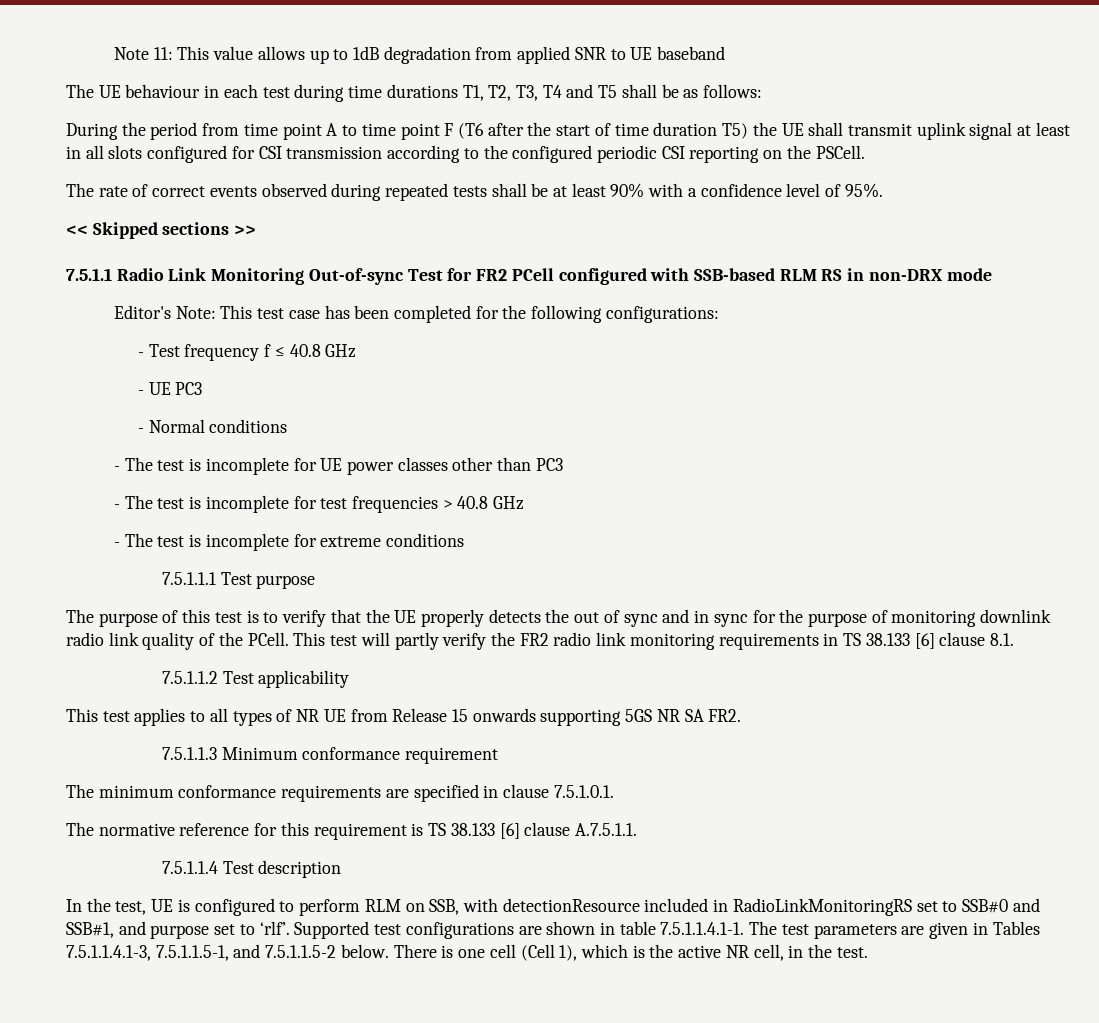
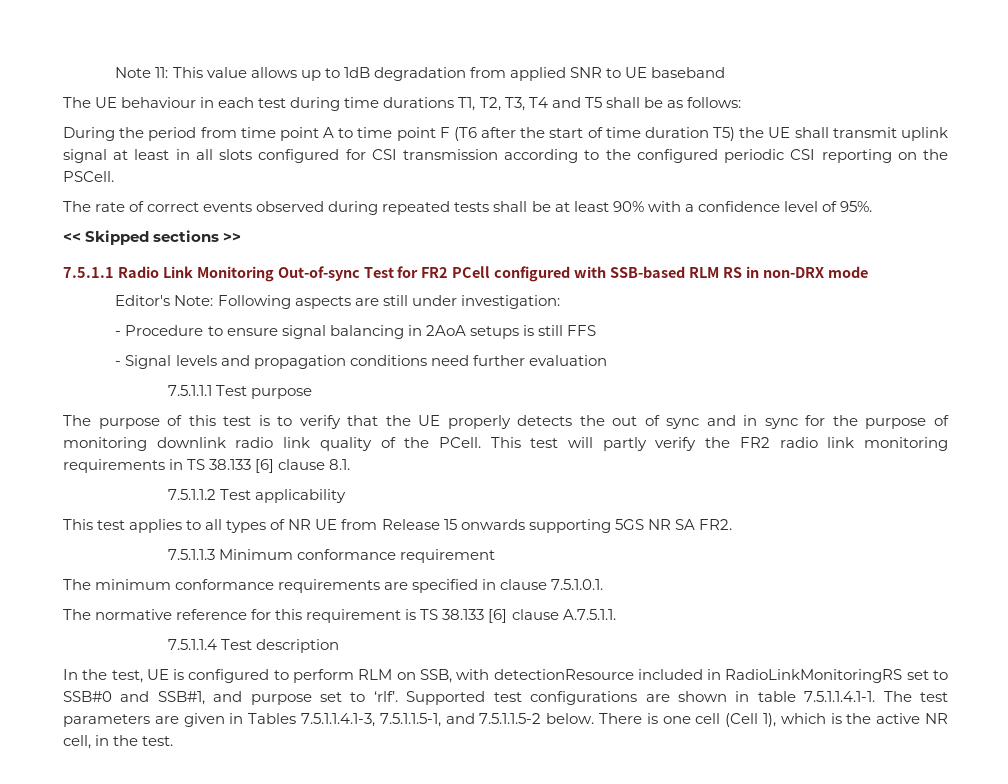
[220,305,719,323] [137,344,357,361] [137,382,203,395] [137,419,288,433] [113,457,563,475] [113,495,525,513] [113,533,464,551] This test case has been completed for the following configurations: // - Test frequency f ≤ 40.8 GHz // - UE PC3 // - Normal conditions // - The test is incomplete for UE power classes other than PC3 // - The test is incomplete for test frequencies > 40.8 GHz // - The test is incomplete for extreme conditions -> [217,295,560,309] [115,325,596,339] [115,355,607,369] Following aspects are still under investigation: // - Procedure to ensure signal balancing in 2AoA setups is still FFS // - Signal levels and propagation conditions need further evaluation

